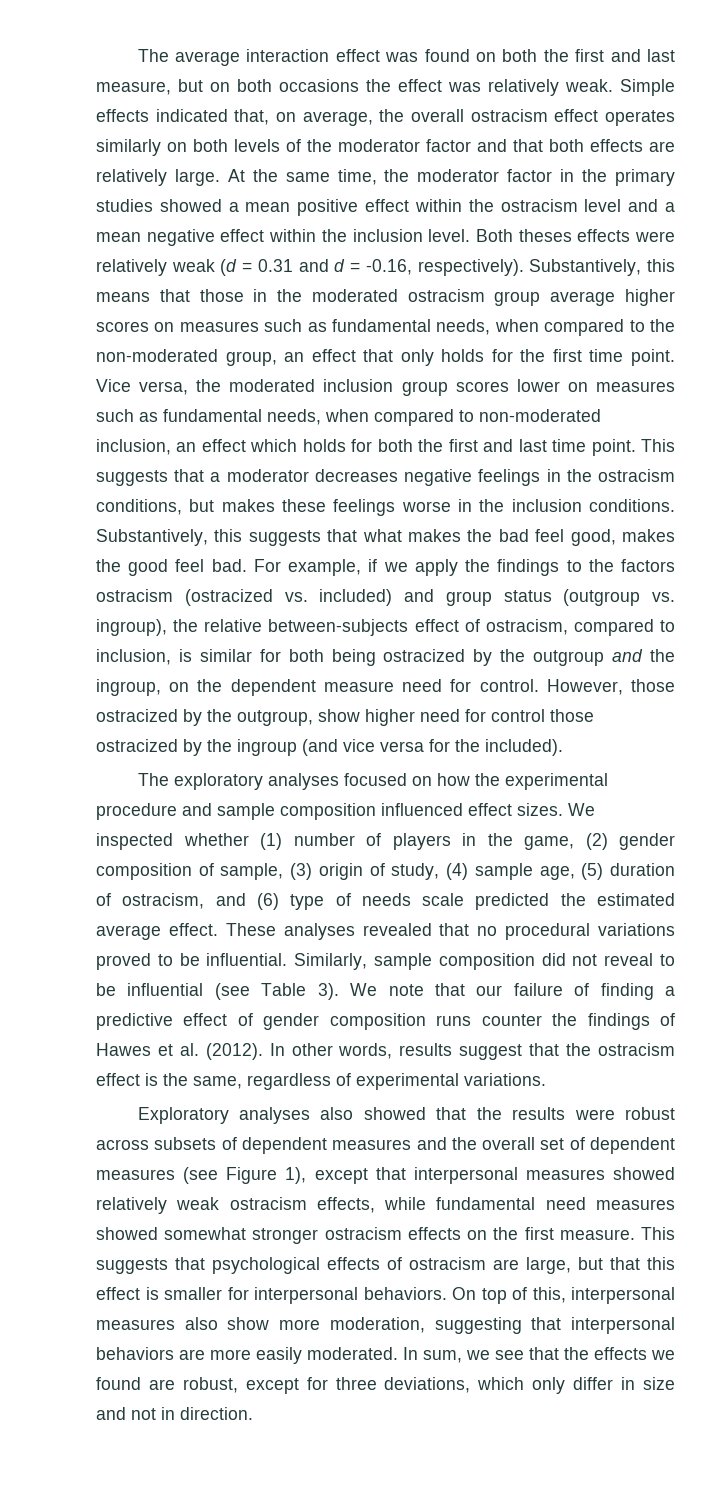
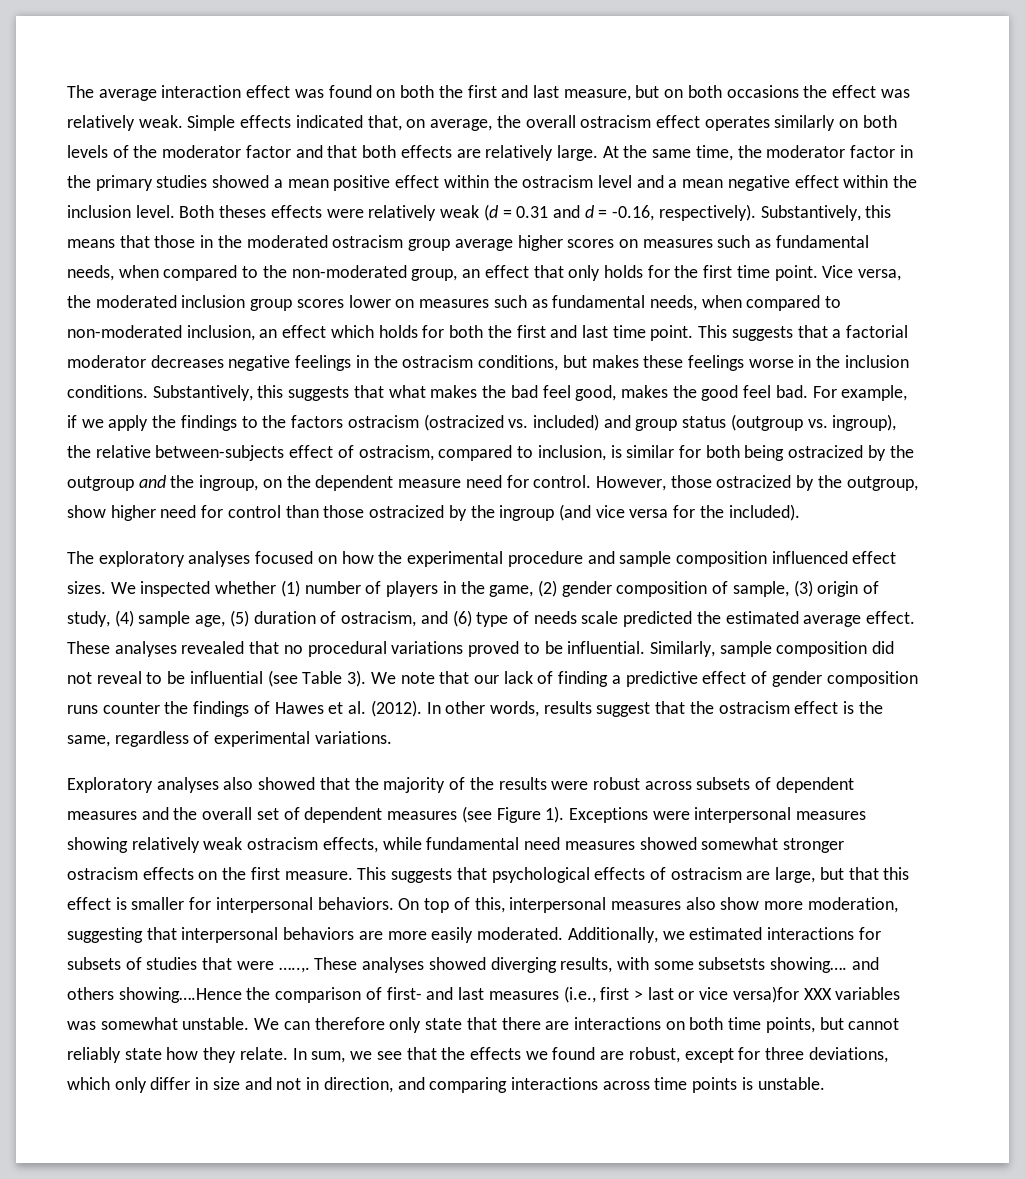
(221, 477) none -> [846,325,909,338] factorial
(545, 715) none -> [285,505,319,518] than
[513,983,563,996] failure -> [503,671,533,684] lack
(502, 1113) none -> [383,777,494,793] majority of the
[285,1167,675,1184] 1), except that interpersonal measures showed -> [545,806,867,823] [67,837,128,853] 1). Exceptions were interpersonal measures showing
(398, 1353) none -> [567,927,881,943] [67,957,879,973] [67,986,901,1003] [67,1017,900,1033] [67,1047,288,1063] Additionally, we estimated interactions for subsets of studies that were …..,. These analyses showed diverging results, with some subsetsts showing…. and others showing….Hence the comparison of first- and last measures (i.e., first > last or vice versa)for XXX variables was somewhat unstable. We can therefore only state that there are interactions on both time points, but cannot reliably state how they relate.
[180,1407,253,1420] direction. -> [323,1077,825,1093] direction, and comparing interactions across time points is unstable.

